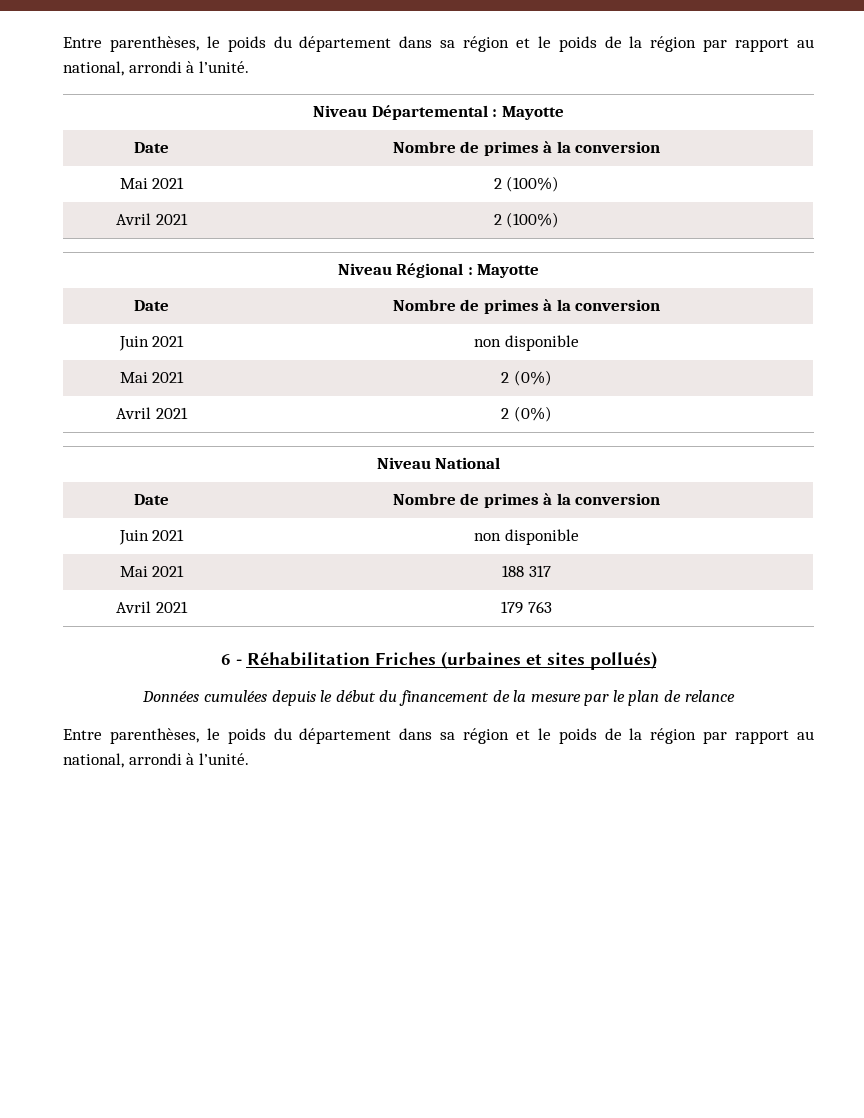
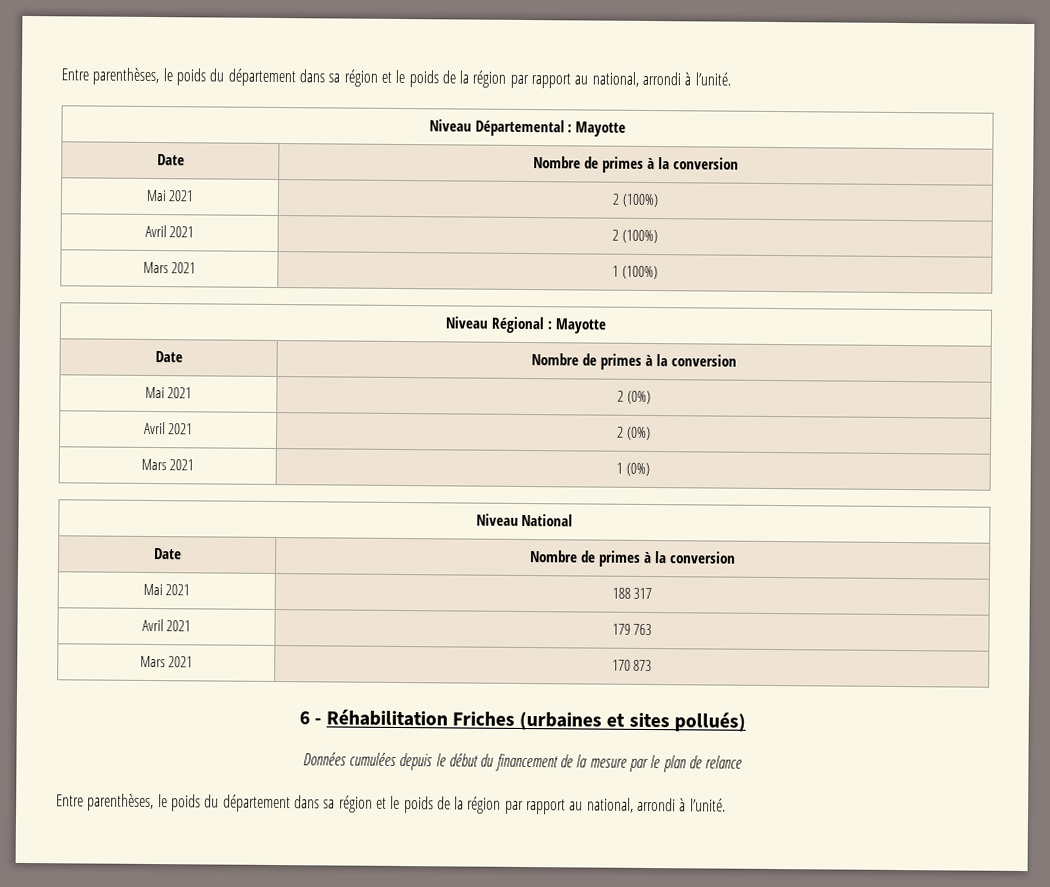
(560, 220) none -> [142,261,197,274] [612,265,658,280] // Mars 2021 | 1 (100%)
[118,335,185,351] [474,335,579,351] // Juin 2021 | non disponible -> (737, 360) none
(552, 414) none -> [140,458,195,471] [616,462,650,477] // Mars 2021 | 1 (0%)
[118,529,185,545] [474,529,579,545] // Juin 2021 | non disponible -> (736, 557) none
(552, 607) none -> [139,655,194,668] [611,659,653,672] // Mars 2021 | 170 873

